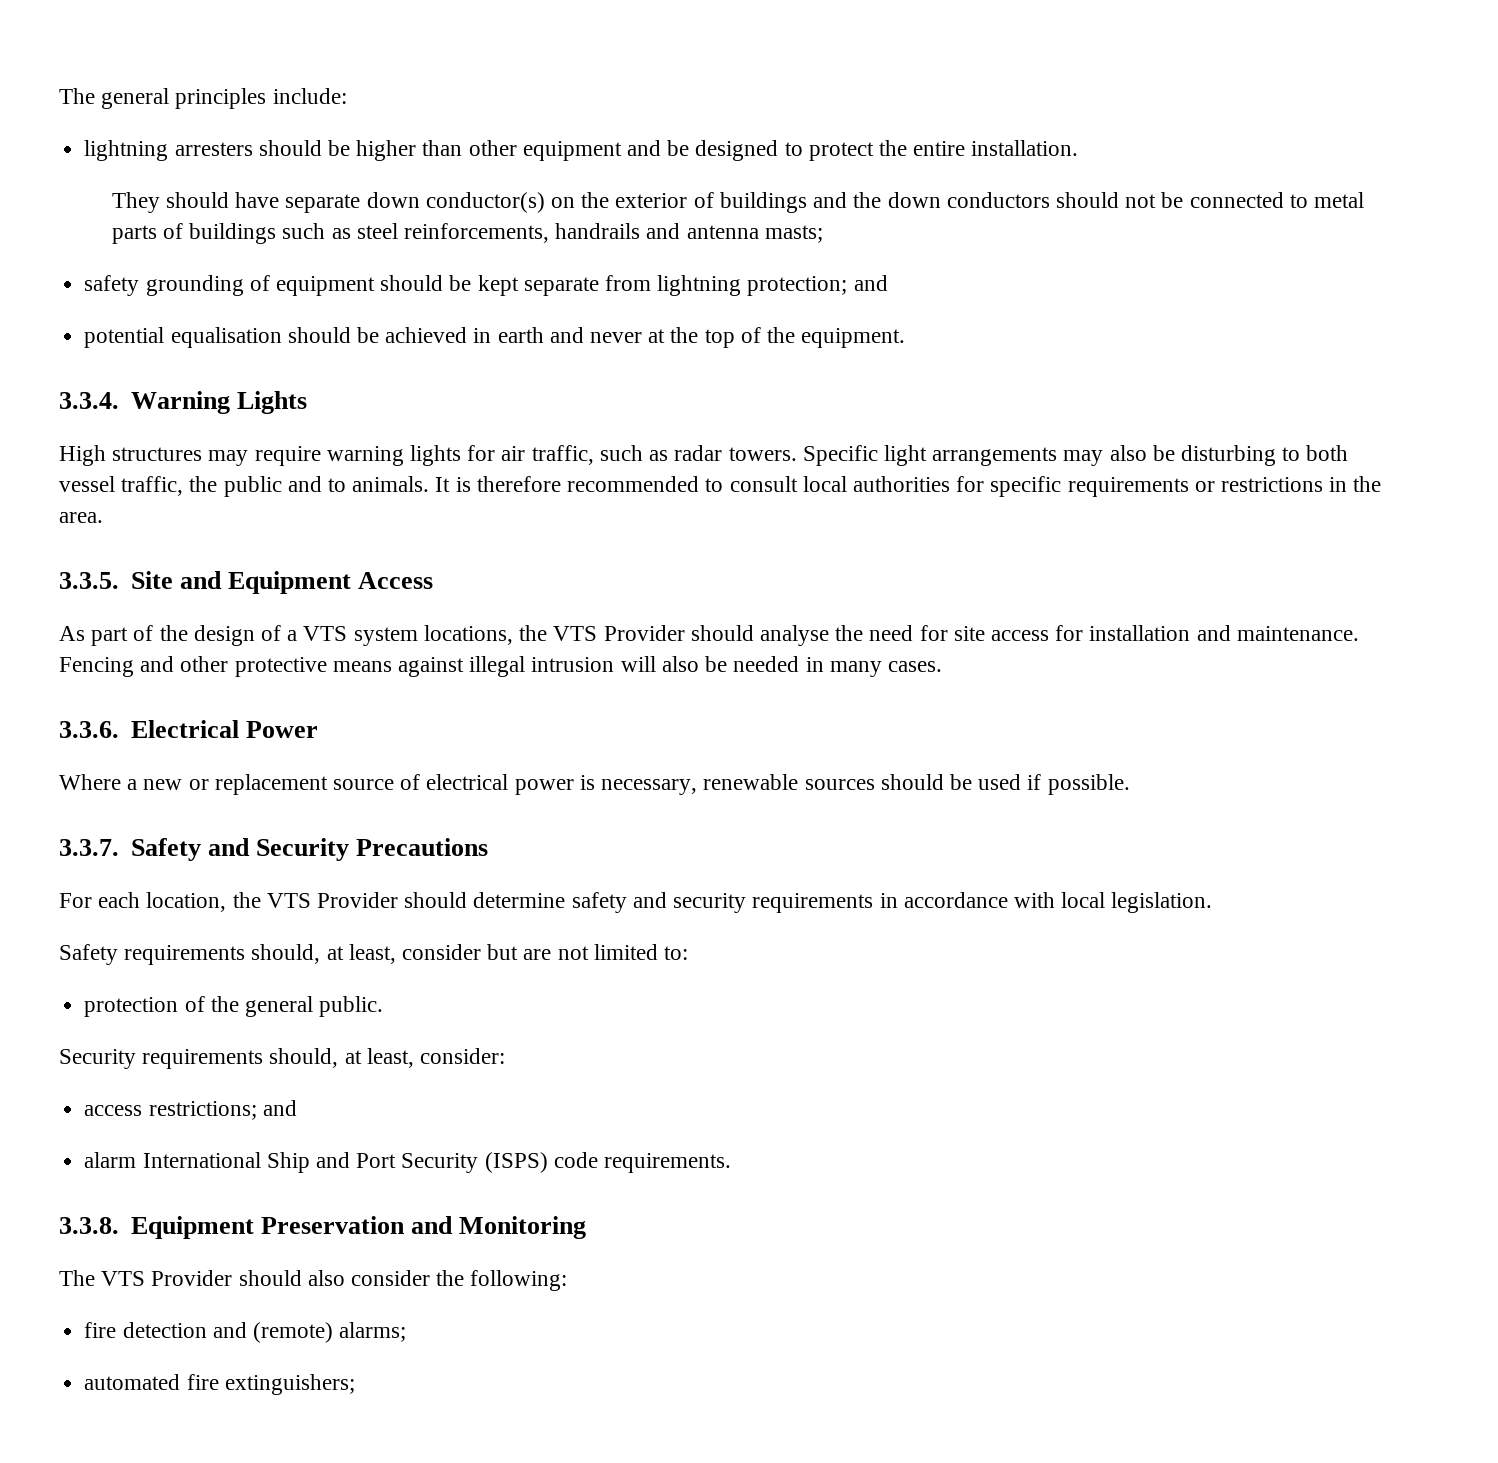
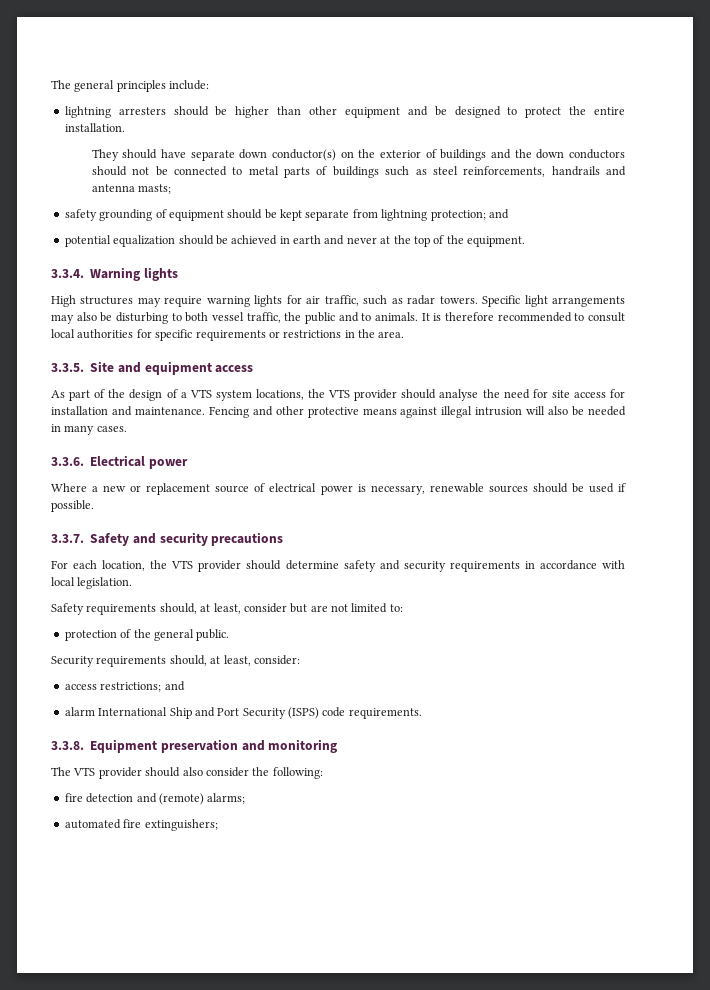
[170,327,282,348] equalisation -> [113,235,176,247] equalization
[236,391,307,414] Lights -> [143,267,178,281] lights
[227,571,433,594] Equipment Access -> [144,361,254,375] equipment access
[603,625,685,641] Provider -> [354,389,398,401] provider
[245,721,318,738] Power -> [148,459,188,469] power
[255,838,488,861] Security Precautions -> [159,532,284,546] security precautions
[317,892,399,908] Provider -> [198,560,242,572] provider
[260,1216,586,1239] Preservation and Monitoring -> [160,739,338,753] preservation and monitoring
[151,1270,233,1286] Provider -> [98,767,142,779] provider

